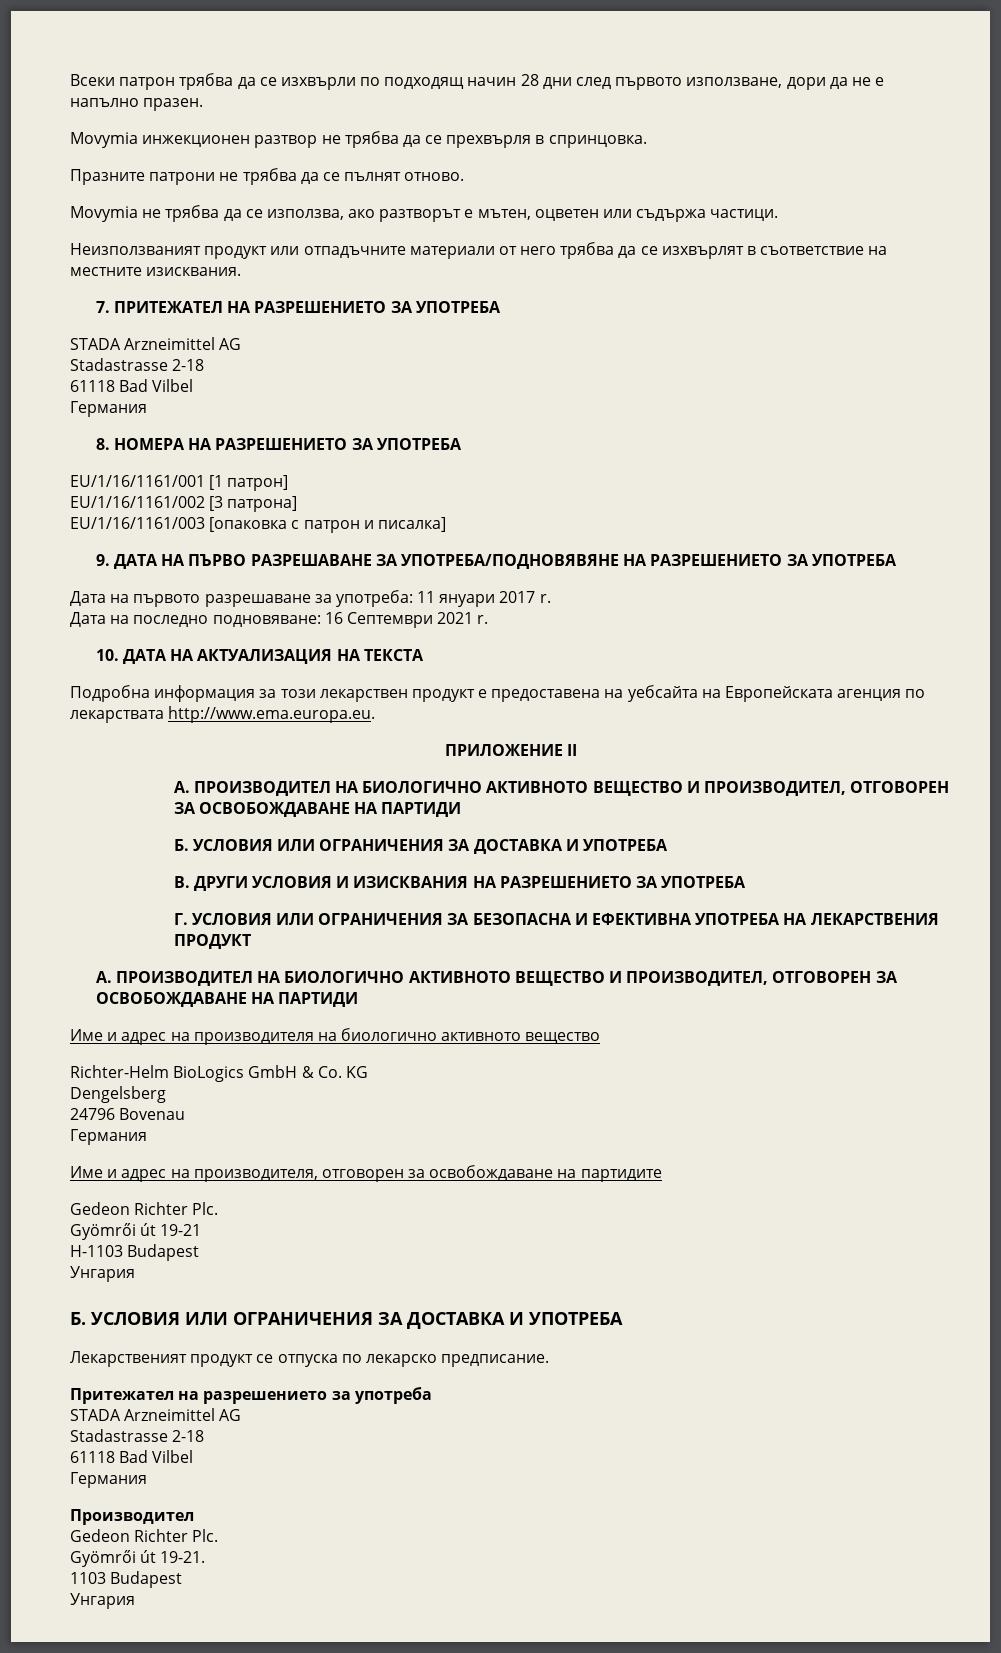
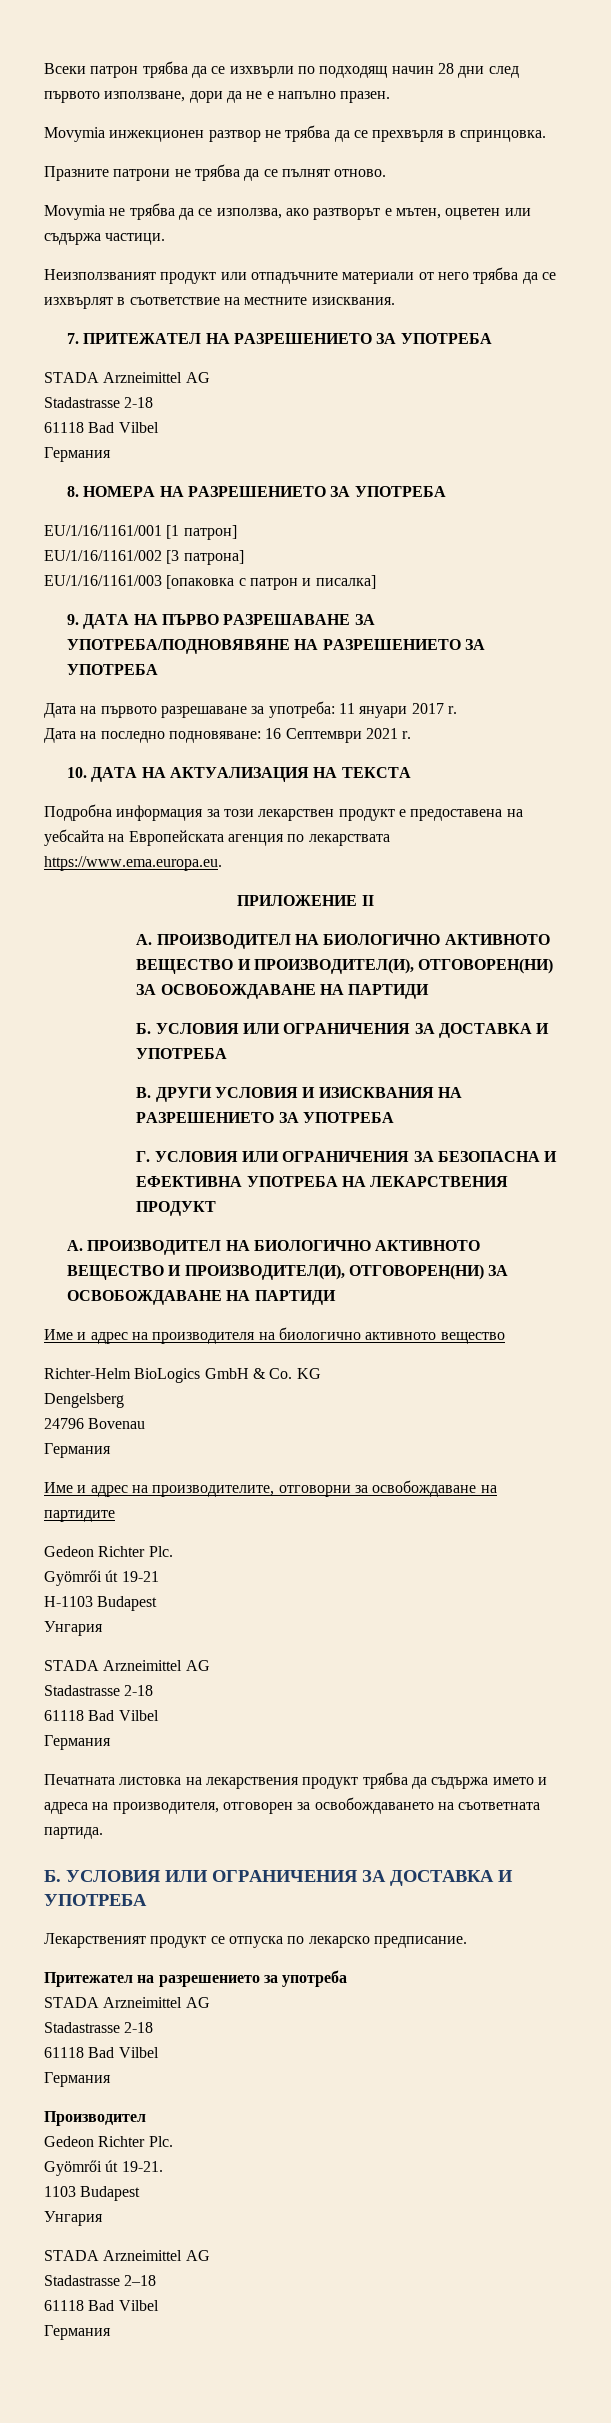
[168,706,376,723] http://www.ema.europa.eu. -> [44,856,222,871] https://www.ema.europa.eu.
[704,781,950,796] ПРОИЗВОДИТЕЛ, ОТГОВОРЕН -> [253,958,554,974] ПРОИЗВОДИТЕЛ(И), ОТГОВОРЕН(НИ)
[626,971,872,986] ПРОИЗВОДИТЕЛ, ОТГОВОРЕН -> [184,1264,485,1280] ПРОИЗВОДИТЕЛ(И), ОТГОВОРЕН(НИ)
[193,1169,404,1182] производителя, отговорен -> [152,1485,351,1497] производителите, отговорни
(135, 1274) none -> [44,1660,210,1671] [44,1685,154,1696] [44,1710,159,1721] [44,1735,111,1750] [44,1772,547,1789] [44,1797,541,1814] [44,1827,103,1839] // STADA Arzneimittel AG // Stadastrasse 2-18 // 61118 Bad Vilbel // Германия // Печатната листовка на лекарствения продукт трябва да съдържа името и адреса на производителя, отговорен за освобождаването на съответната партида.
(135, 1601) none -> [44,2250,210,2261] [44,2275,157,2286] [44,2300,159,2311] [44,2325,111,2340] // STADA Arzneimittel AG // Stadastrasse 2–18 // 61118 Bad Vilbel // Германия

